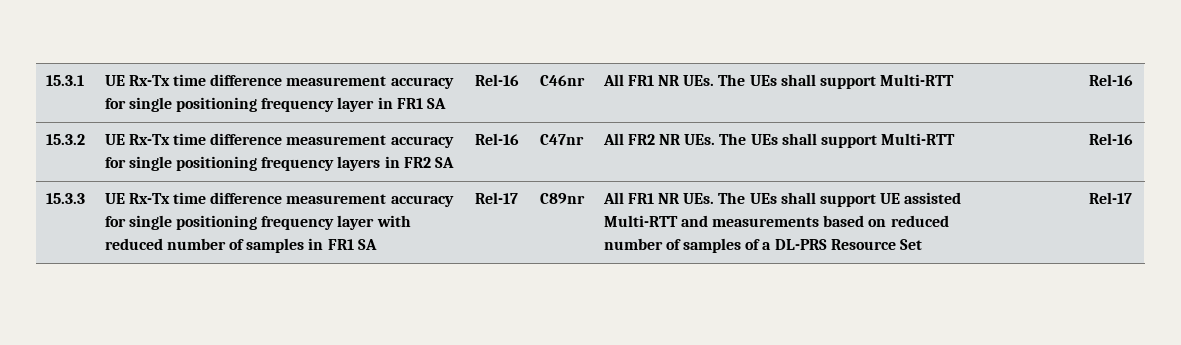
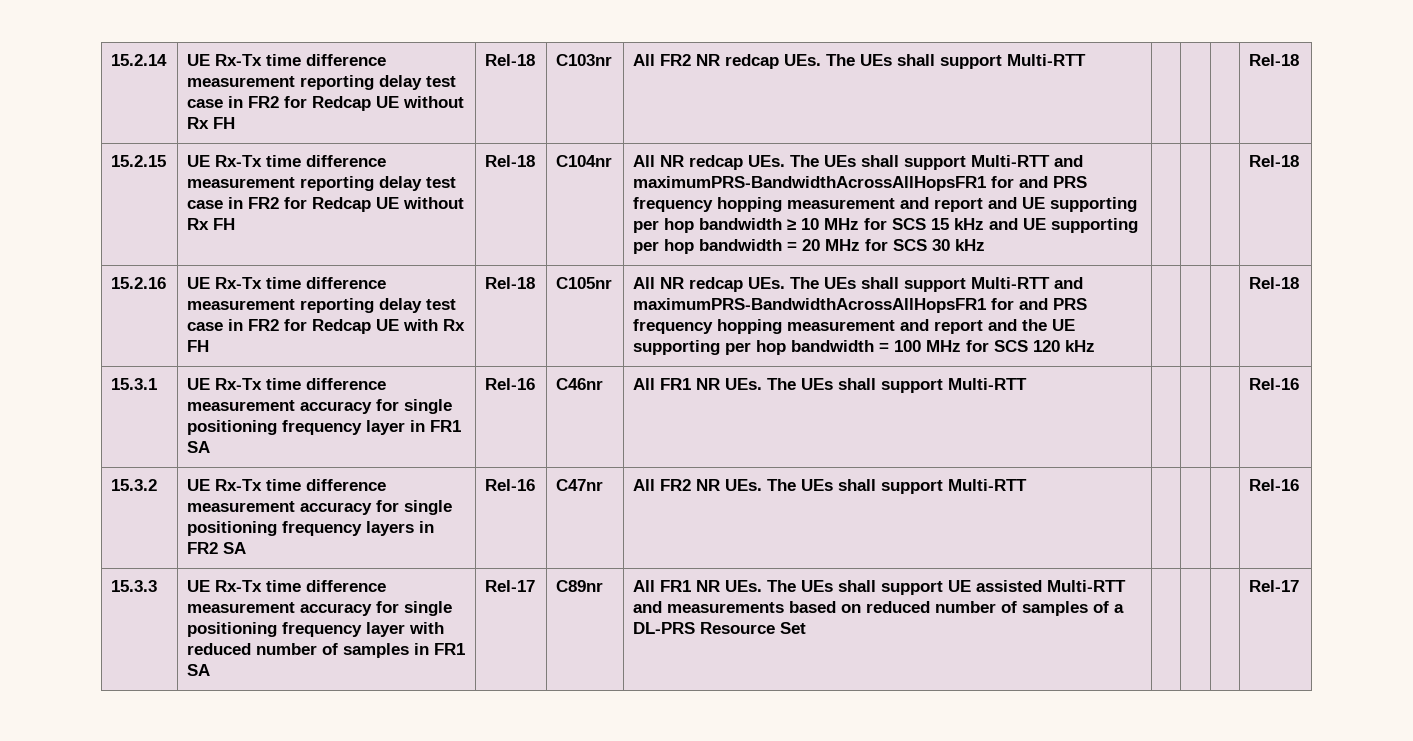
(45, 80) none -> [111,54,168,66] [187,54,387,66] [187,75,457,90] [187,96,465,111] [187,117,236,129] [485,54,536,66] [556,54,613,66] [633,54,1087,69] [1249,54,1300,66] [111,155,167,167] [187,155,387,167] [187,176,457,191] [187,197,465,212] [187,218,236,230] [485,155,536,167] [556,155,613,167] [633,155,1084,170] [633,176,1088,191] [633,197,1138,212] [633,218,1139,233] [633,239,986,254] [1249,155,1300,167] [111,277,167,289] [187,277,387,289] [187,298,457,313] [187,319,466,334] [187,340,210,352] [485,277,536,289] [556,277,613,289] [633,277,1084,292] [633,298,1088,313] [633,319,1076,334] [633,340,1096,355] [1249,277,1300,289] 15.2.14 | UE Rx-Tx time difference measurement reporting delay test case in FR2 for Redcap UE without Rx FH | Rel-18 | C103nr | All FR2 NR redcap UEs. The UEs shall support Multi-RTT | | | | Rel-18 // 15.2.15 | UE Rx-Tx time difference measurement reporting delay test case in FR2 for Redcap UE without Rx FH | Rel-18 | C104nr | All NR redcap UEs. The UEs shall support Multi-RTT and maximumPRS-BandwidthAcrossAllHopsFR1 for and PRS frequency hopping measurement and report and UE supporting per hop bandwidth ≥ 10 MHz for SCS 15 kHz and UE supporting per hop bandwidth = 20 MHz for SCS 30 kHz | | | | Rel-18 // 15.2.16 | UE Rx-Tx time difference measurement reporting delay test case in FR2 for Redcap UE with Rx FH | Rel-18 | C105nr | All NR redcap UEs. The UEs shall support Multi-RTT and maximumPRS-BandwidthAcrossAllHopsFR1 for and PRS frequency hopping measurement and report and the UE supporting per hop bandwidth = 100 MHz for SCS 120 kHz | | | | Rel-18 //

